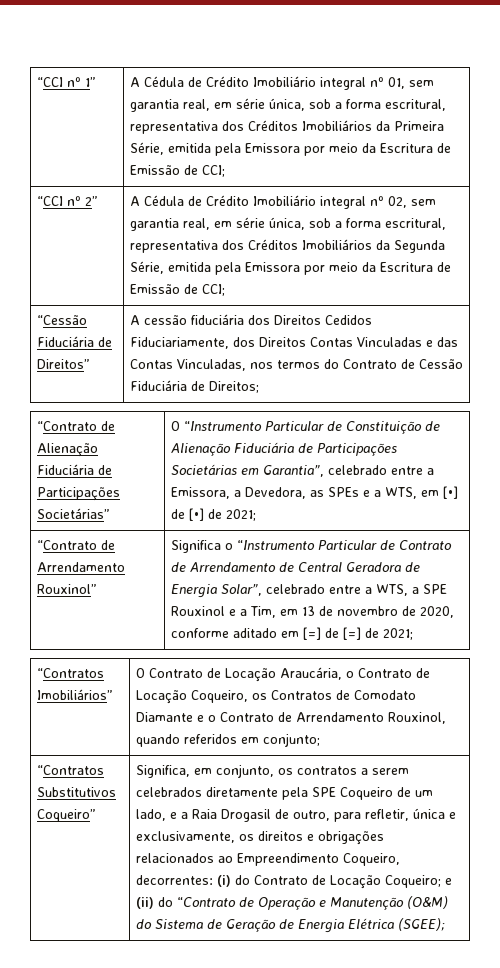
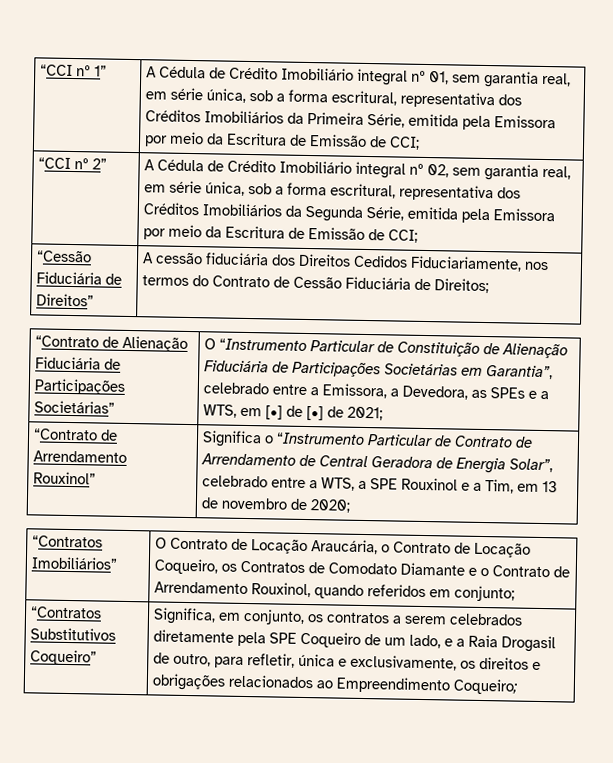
[232,337,458,347] [129,359,246,371] dos Direitos Contas Vinculadas e das Contas Vinculadas, -> (523, 263) none
[419,606,454,618] [170,627,413,640] 2020, conforme aditado em [=] de [=] de 2021; -> [310,499,352,513] 2020;
[342,853,400,866] [135,875,452,889] [135,896,448,910] [135,918,445,933] Coqueiro, decorrentes: (i) do Contrato de Locação Coqueiro; e (ii) do “Contrato de Operação e Manutenção (O&M) do Sistema de Geração de Energia Elétrica (SGEE); -> [453,678,519,695] Coqueiro;

